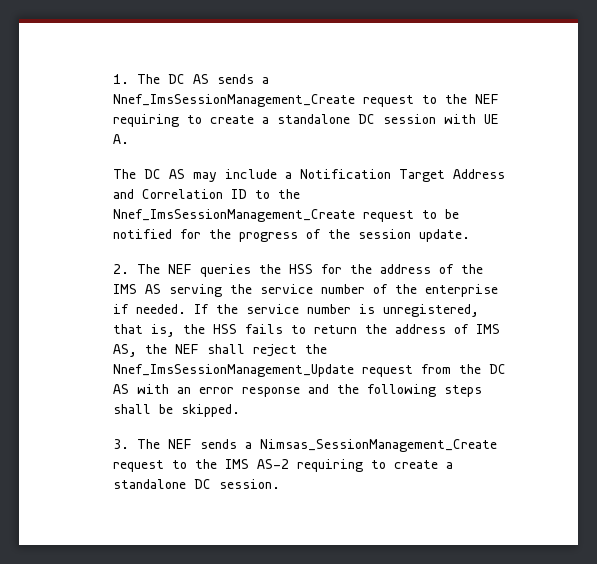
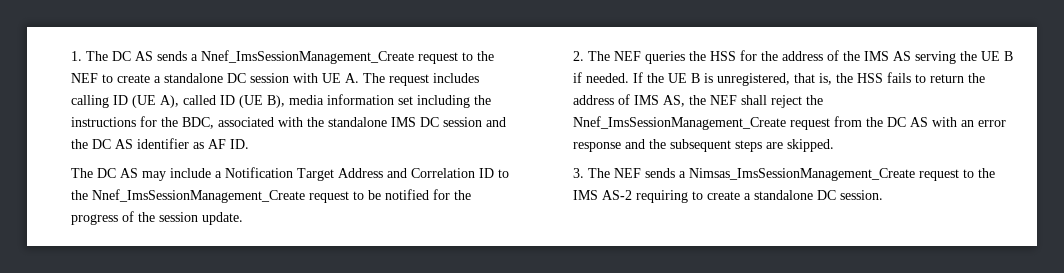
[112,114,179,127] requiring -> (99, 78) none
(129, 139) none -> [363,73,480,86] [71,94,492,108] [71,116,507,129] [71,138,250,149] The request includes calling ID (UE A), called ID (UE B), media information set including the instructions for the BDC, associated with the standalone IMS DC session and the DC AS identifier as AF ID.
[259,284,498,297] service number of the enterprise -> [981,51,1014,61] UE B
[245,304,351,314] service number -> [668,73,701,83] UE B
[112,364,354,377] Nnef_ImsSessionManagement_Update -> [573,116,787,130] Nnef_ImsSessionManagement_Create
[366,384,482,397] [112,404,173,414] following steps shall be -> [670,139,784,152] subsequent steps are
[259,439,497,452] Nimsas_SessionManagement_Create -> [689,168,916,181] Nimsas_ImsSessionManagement_Create

